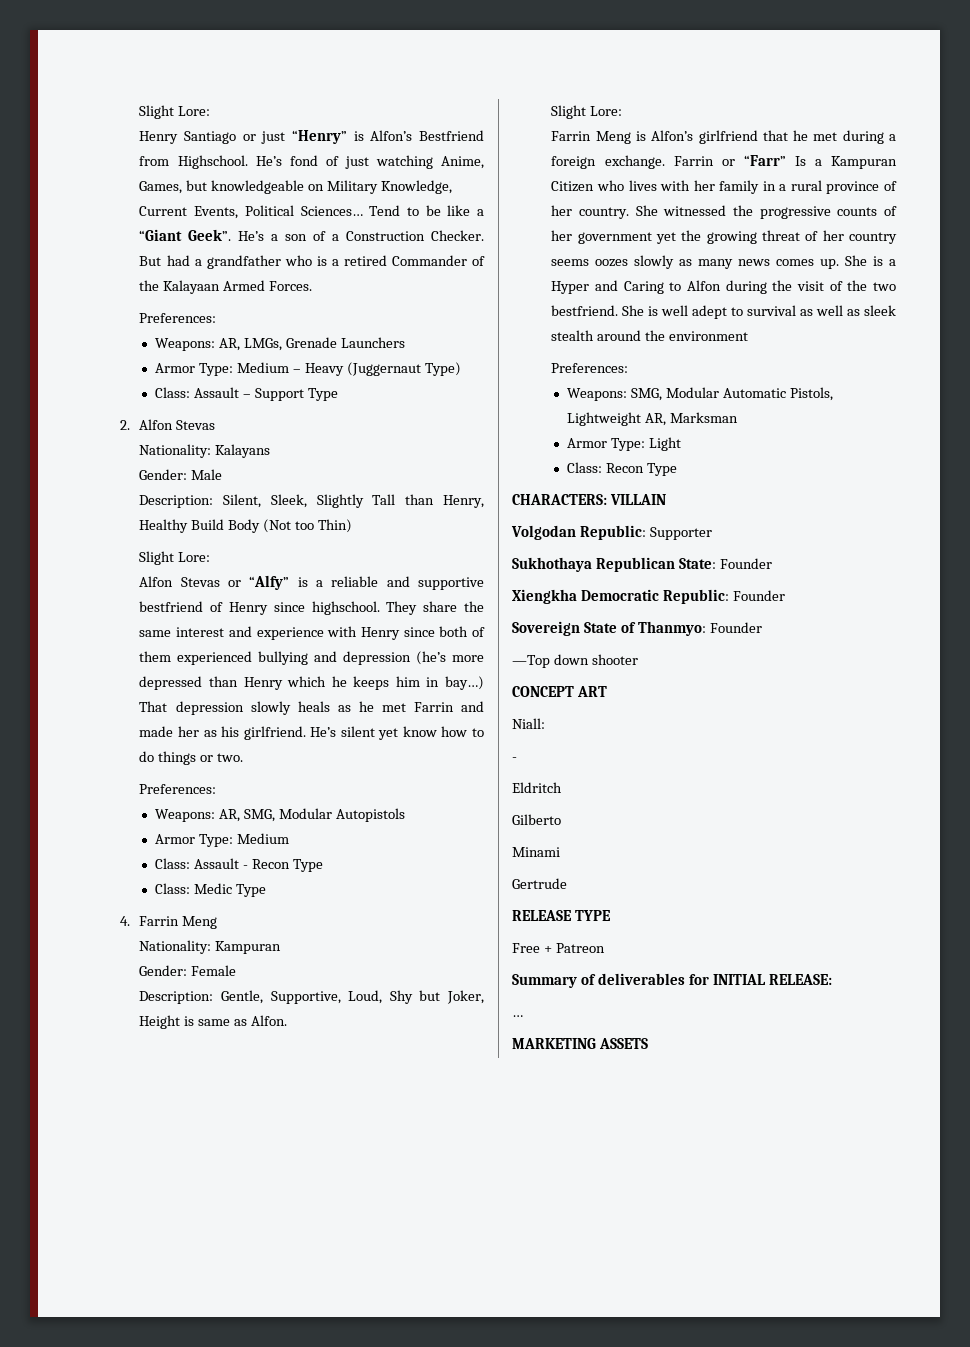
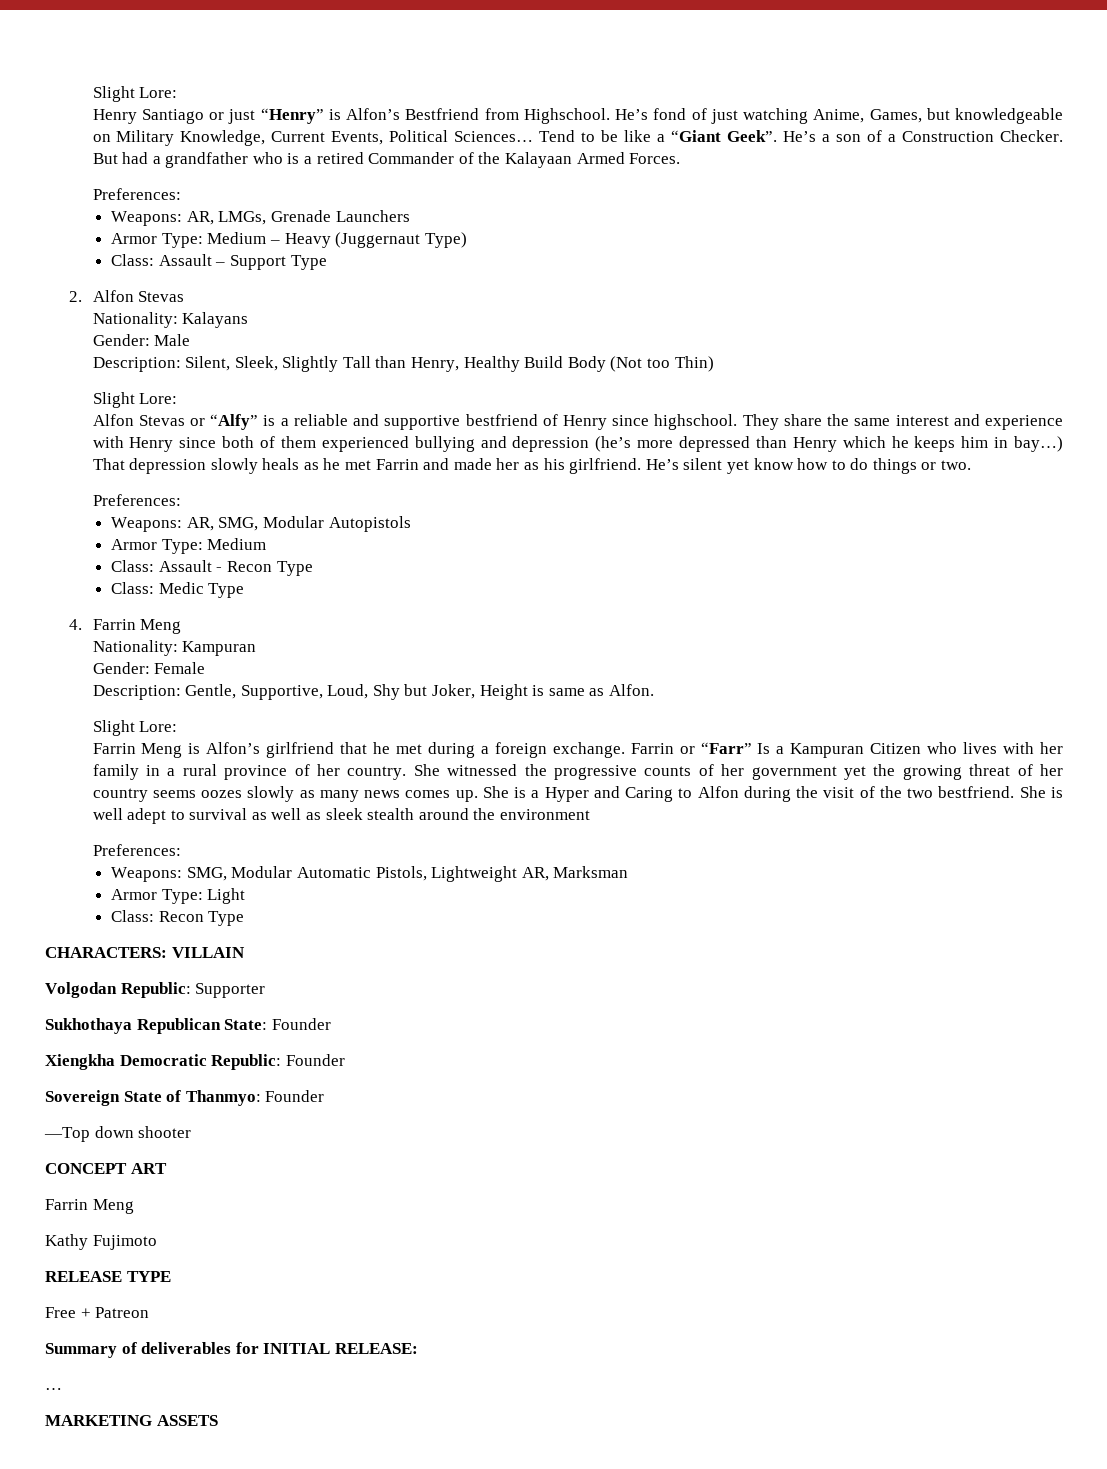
[512,718,545,729] [512,757,517,761] [512,782,562,793] [512,814,561,825] [512,847,560,857] [512,878,567,889] Niall: // - // Eldritch // Gilberto // Minami // Gertrude -> [45,1199,134,1214] [45,1234,157,1250] Farrin Meng // Kathy Fujimoto

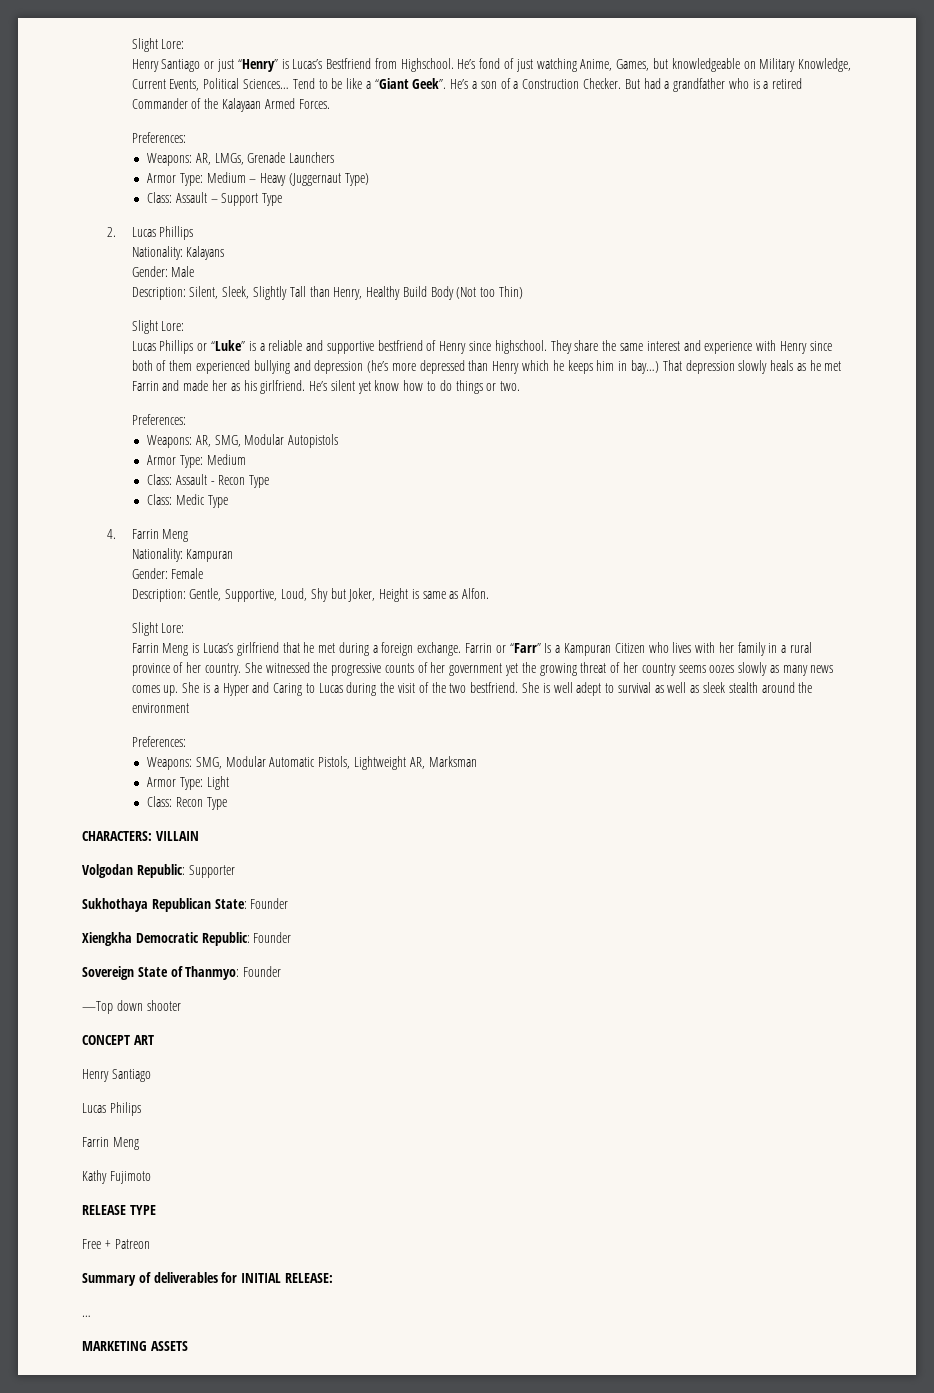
[346,108,401,120] Alfon’s -> [292,59,323,69] Lucas’s
[92,290,185,302] Alfon Stevas -> [131,226,194,240] Lucas Phillips
[92,414,259,430] Alfon Stevas or “Alfy” -> [131,340,246,354] Lucas Phillips or “Luke”
[206,742,261,754] Alfon’s -> [203,643,234,653] Lucas’s
[697,786,739,798] Alfon -> [318,683,343,693] Lucas
(167, 1168) none -> [82,1069,151,1082] [82,1102,141,1116] // Henry Santiago // Lucas Philips

